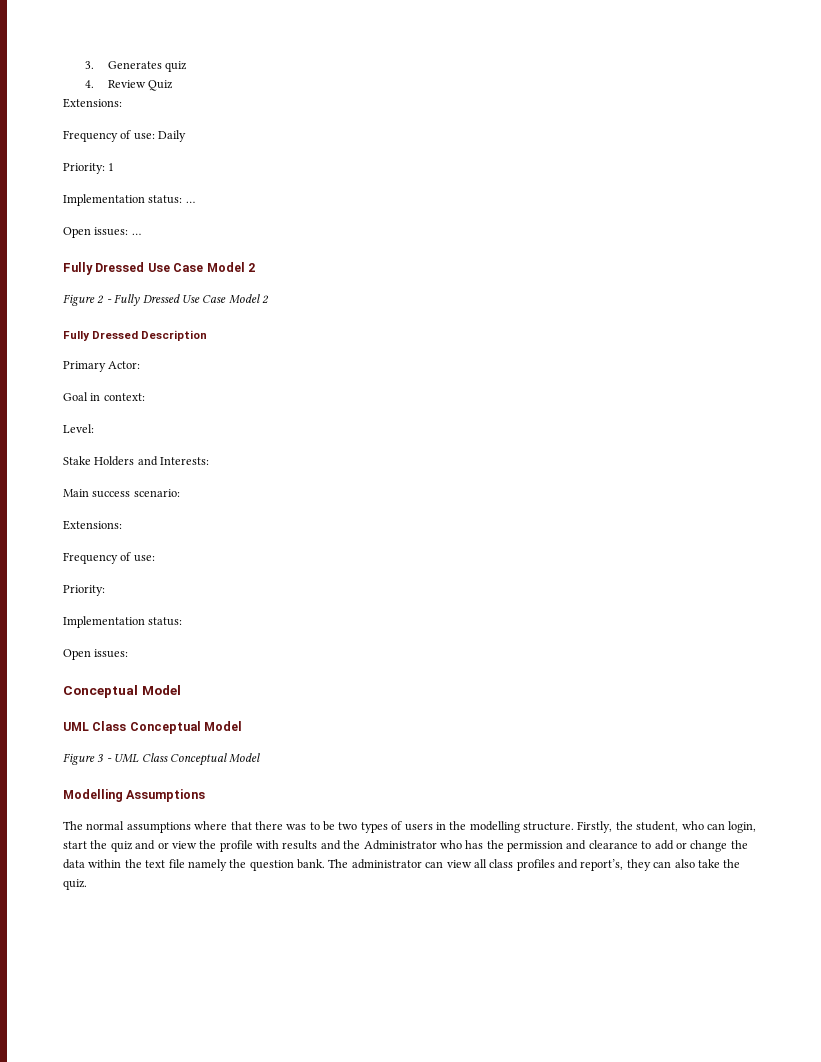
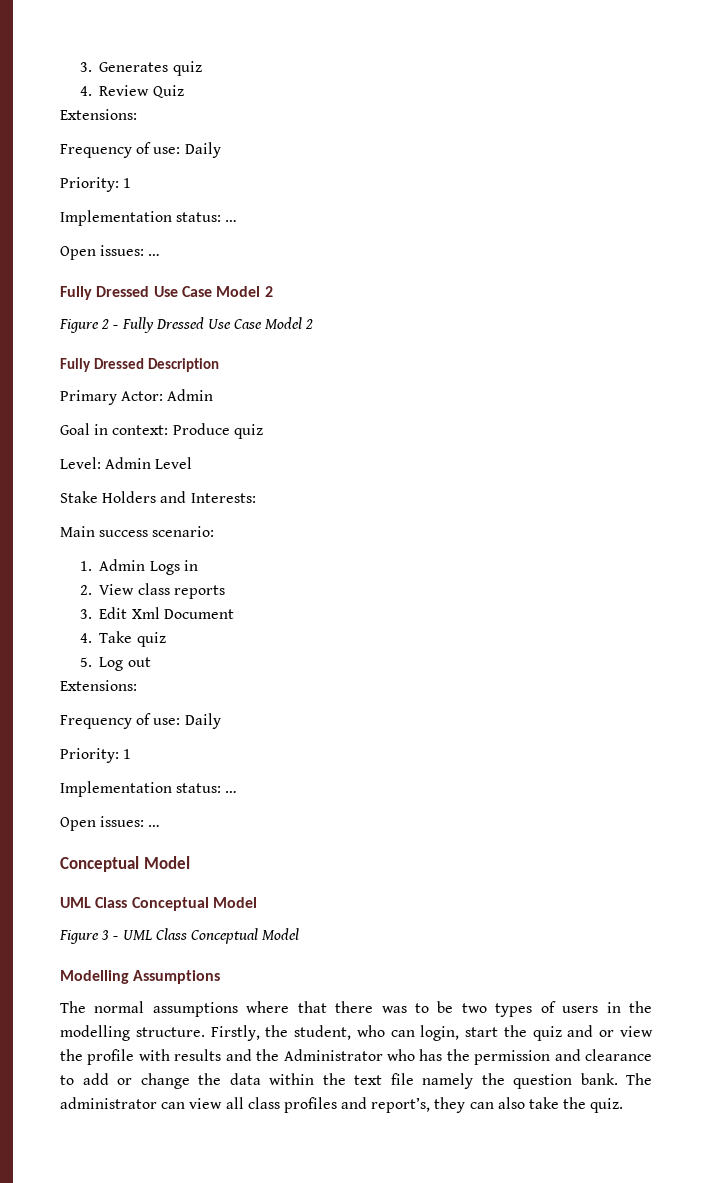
(141, 365) none -> [167,389,214,401] Admin
(145, 397) none -> [172,423,263,439] Produce quiz
(94, 428) none -> [105,457,193,469] Admin Level
[63,520,122,530] [63,552,155,564] [63,585,105,596] [63,616,183,628] [63,649,129,660] // Extensions: // Frequency of use: // Priority: // Implementation status: // Open issues: -> [79,559,198,575] [79,583,225,599] [79,607,234,619] [79,631,166,647] [79,657,151,671] [60,680,137,691] [60,713,221,729] [60,748,132,763] [60,781,238,797] [60,816,161,831] // 1. Admin Logs in // 2. View class reports // 3. Edit Xml Document // 4. Take quiz // 5. Log out // Extensions: // Frequency of use: Daily // Priority: 1 // Implementation status: … // Open issues: …

